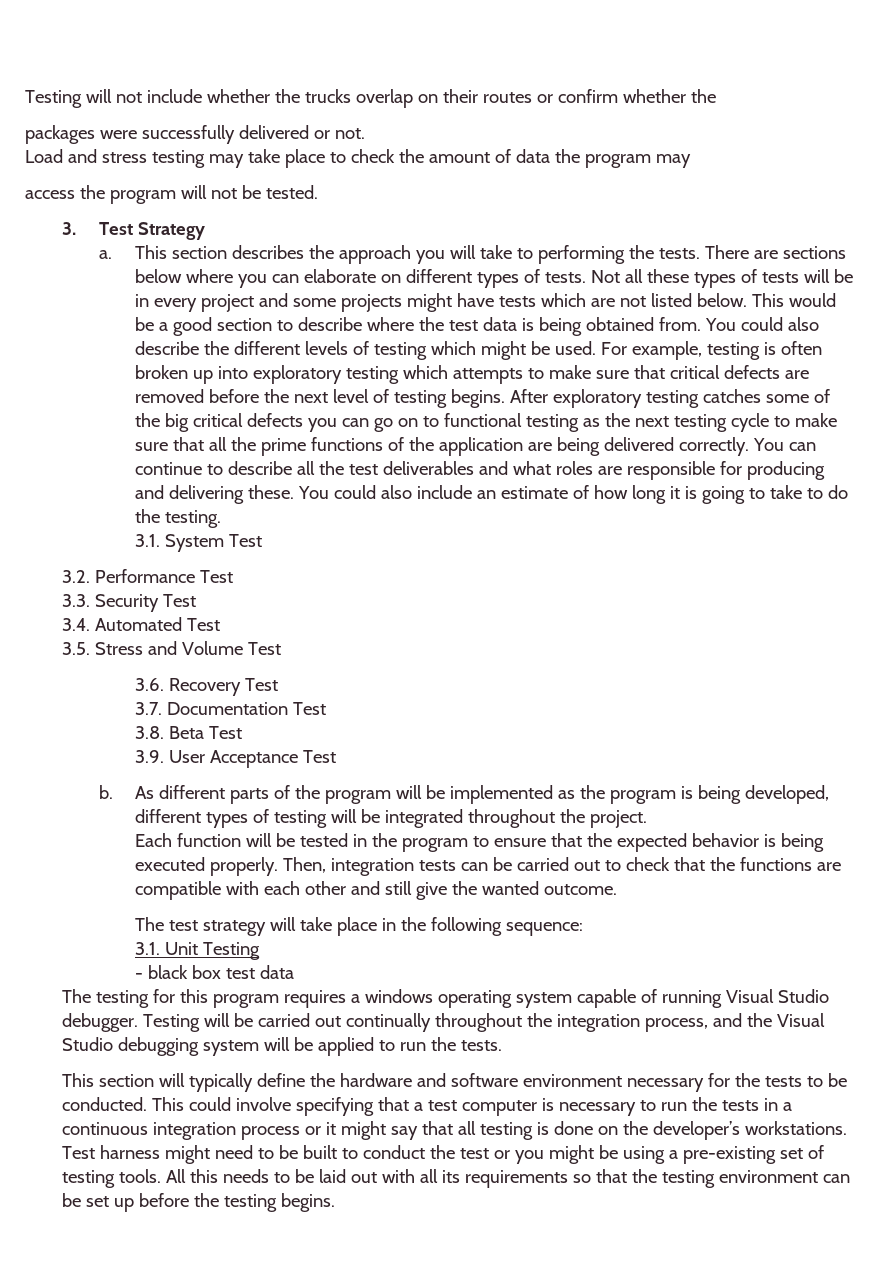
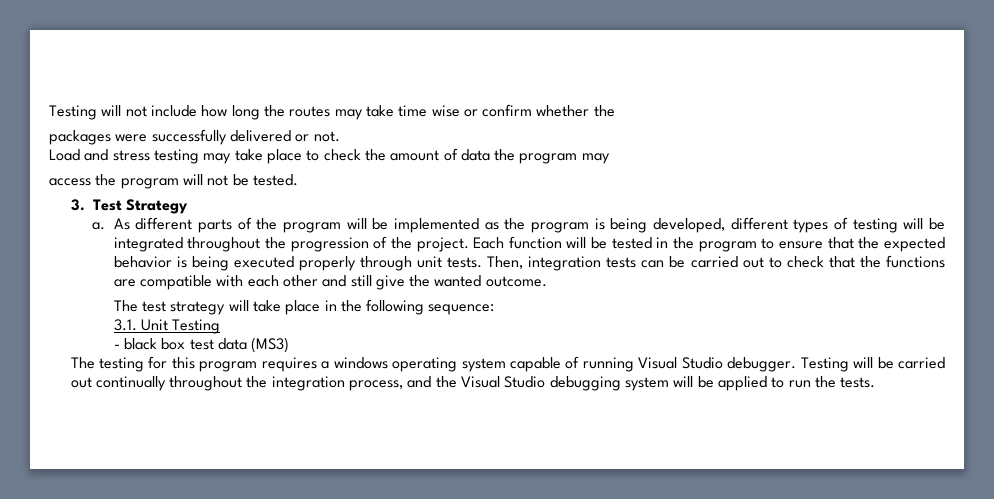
[206,89,532,108] whether the trucks overlap on their routes -> [201,105,460,120] how long the routes may take time wise
[135,245,847,264] [135,269,854,288] [135,293,837,312] [135,317,820,336] [135,341,823,360] [135,365,810,384] [135,389,831,408] [135,413,838,432] [135,437,817,456] [135,461,826,480] [135,485,849,504] [135,509,222,528] [135,534,263,552] [61,569,233,583] [61,594,196,612] [61,617,220,631] [61,641,281,655] [135,678,279,696] [135,702,327,715] [135,726,243,739] [135,750,337,768] [98,785,113,799] This section describes the approach you will take to performing the tests. There are sections below where you can elaborate on different types of tests. Not all these types of tests will be in every project and some projects might have tests which are not listed below. This would be a good section to describe where the test data is being obtained from. You could also describe the different levels of testing which might be used. For example, testing is often broken up into exploratory testing which attempts to make sure that critical defects are removed before the next level of testing begins. After exploratory testing catches some of the big critical defects you can go on to functional testing as the next testing cycle to make sure that all the prime functions of the application are being delivered correctly. You can continue to describe all the test deliverables and what roles are responsible for producing and delivering these. You could also include an estimate of how long it is going to take to do the testing. // 3.1. System Test // 3.2. Performance Test // 3.3. Security Test // 3.4. Automated Test // 3.5. Stress and Volume Test // 3.6. Recovery Test // 3.7. Documentation Test // 3.8. Beta Test // 3.9. User Acceptance Test // b. -> (106, 226) none
(586, 816) none -> [290,236,412,252] progression of the
(648, 819) // -> (469, 244) none
[210,857,279,876] properly. -> [298,256,483,271] properly through unit tests.
(295, 972) none -> [251,337,290,353] (MS3)
[61,1073,847,1092] [61,1097,792,1116] [61,1121,847,1140] [61,1145,824,1164] [61,1169,850,1188] [61,1193,335,1212] // This section will typically define the hardware and software environment necessary for the tests to be conducted. This could involve specifying that a test computer is necessary to run the tests in a continuous integration process or it might say that all testing is done on the developer’s workstations. Test harness might need to be built to conduct the test or you might be using a pre-existing set of testing tools. All this needs to be laid out with all its requirements so that the testing environment can be set up before the testing begins. -> (876, 382) none

